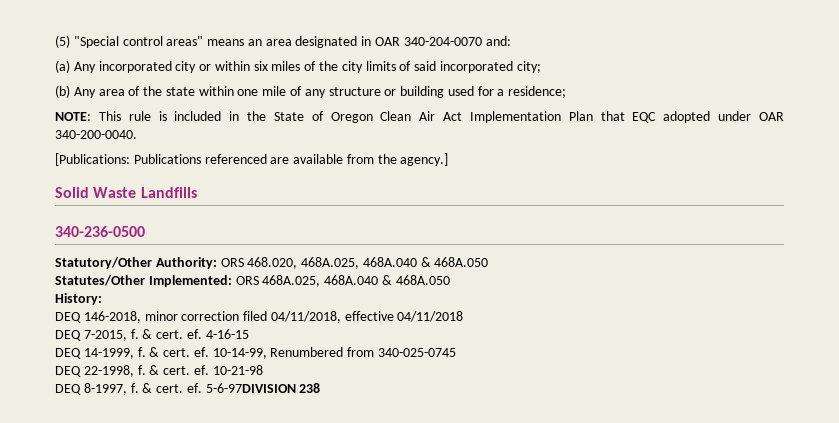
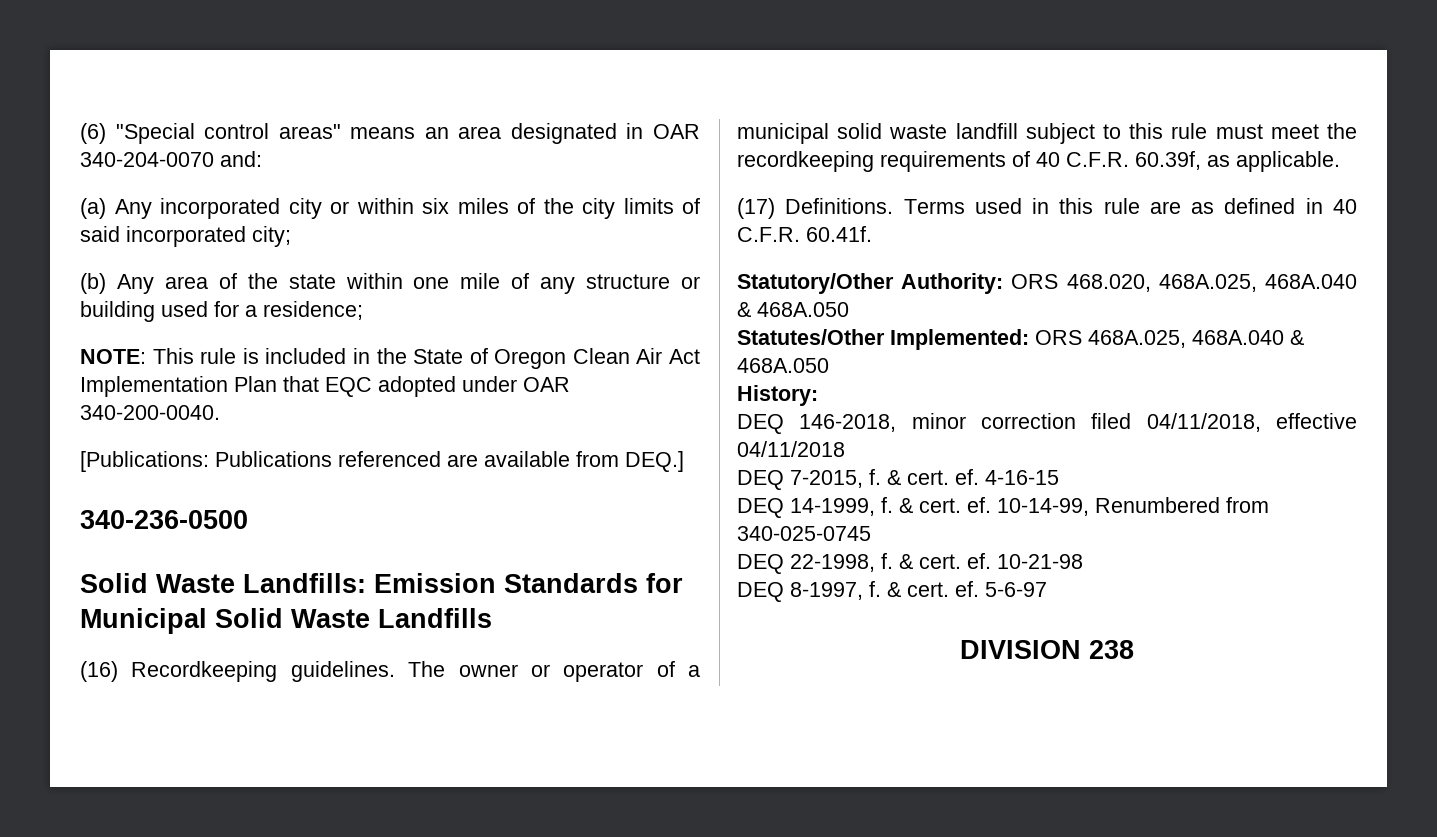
[55,35,70,48] (5) -> [80,123,106,144] (6)
[377,153,449,166] [55,187,197,198] [55,226,145,237] the agency.] // Solid Waste Landfills // 340-236-0500 -> [625,451,684,472] [80,510,248,529] [80,573,683,593] [80,608,492,634] [80,661,700,682] [737,123,1357,144] [737,151,1340,172] [737,198,1357,219] [737,226,872,242] DEQ.] // 340-236-0500 // Solid Waste Landfills: Emission Standards for Municipal Solid Waste Landfills // (16) Recordkeeping guidelines. The owner or operator of a municipal solid waste landfill subject to this rule must meet the recordkeeping requirements of 40 C.F.R. 60.39f, as applicable. // (17) Definitions. Terms used in this rule are as defined in 40 C.F.R. 60.41f.
[205,383,296,393] 5-6-97DIVISION -> [985,582,1047,597] [960,640,1081,659] 5-6-97 // DIVISION

